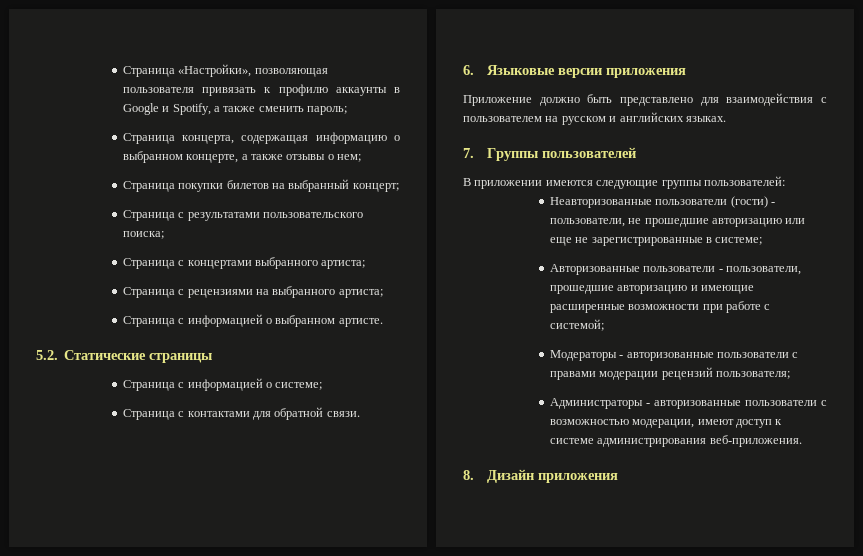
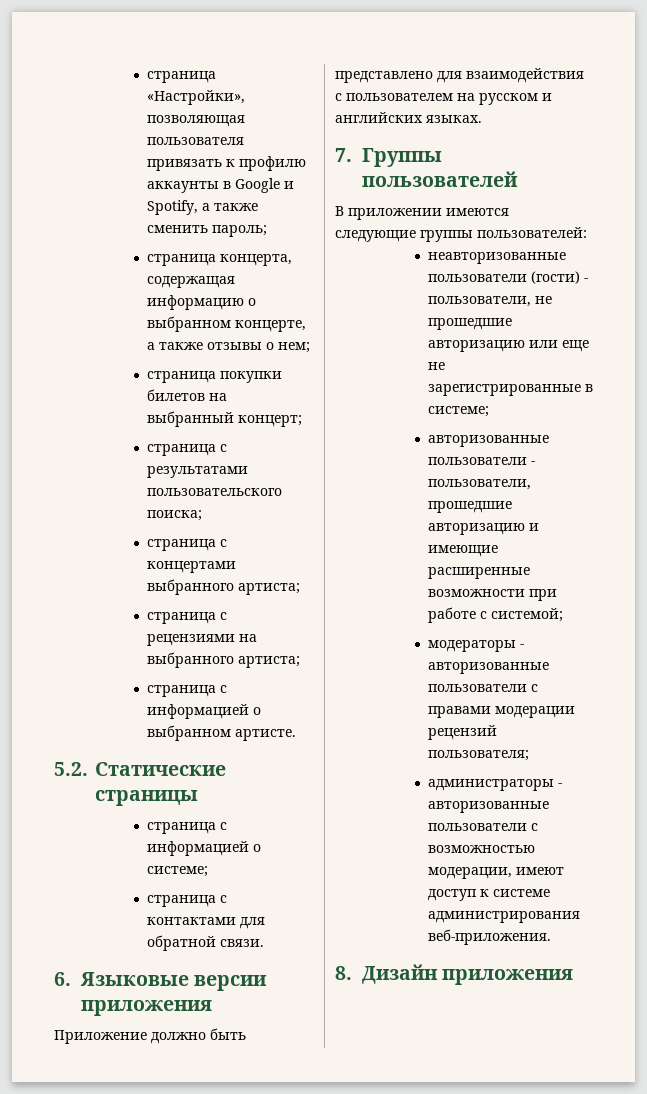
[122,66,175,77] Страница -> [146,71,216,83] страница
[122,133,175,144] Страница -> [146,254,216,266] страница
[122,181,175,192] Страница -> [146,371,216,383] страница
[122,210,175,221] Страница -> [146,444,216,456] страница
[122,258,175,269] Страница -> [146,539,216,551] страница
[122,287,175,298] Страница -> [146,612,216,624] страница
[122,316,175,327] Страница -> [146,685,216,697] страница
[122,380,175,391] Страница -> [146,822,216,834] страница
[122,409,175,420] Страница -> [146,895,216,907] страница
[549,197,652,208] Неавторизованные -> [427,252,566,264] неавторизованные
[549,264,640,275] Авторизованные -> [427,435,549,447] авторизованные
[549,350,617,361] Модераторы -> [427,640,516,652] модераторы
[549,398,643,409] Администраторы -> [427,779,554,791] администраторы

